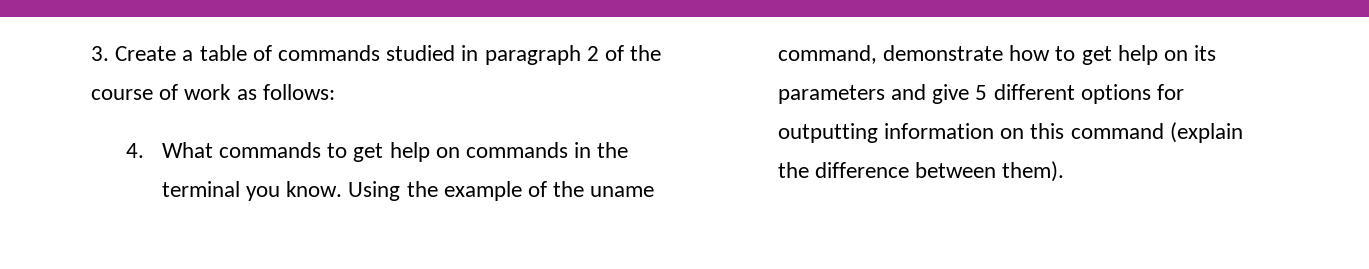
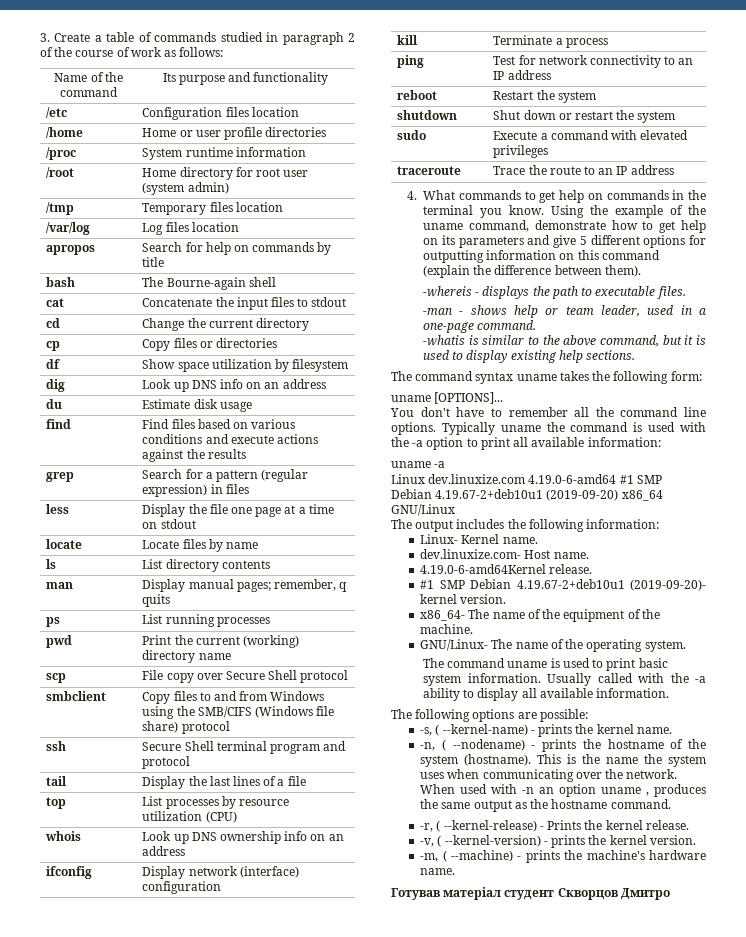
(335, 92) none -> [54,72,123,82] [60,87,118,97] [162,72,329,85] [46,107,68,118] [142,107,299,120] [46,127,84,138] [142,127,327,140] [46,147,77,160] [142,147,306,160] [46,167,75,178] [142,167,309,180] [142,182,229,195] [46,202,75,215] [142,202,283,215] [46,222,91,235] [142,222,239,235] [46,245,96,255] [142,242,332,255] [142,257,165,267] [46,277,76,287] [142,277,276,290] [46,298,65,307] [142,297,347,310] [46,318,61,328] [142,318,309,331] [46,341,61,351] [142,338,277,351] [46,359,61,369] [142,359,349,372] [46,379,66,392] [142,379,326,392] [46,399,63,409] [142,399,252,412] [46,419,72,429] [142,419,296,429] [142,434,318,444] [142,449,246,462] [46,472,75,482] [142,469,309,482] [142,484,249,497] [46,504,70,514] [142,504,334,517] [142,519,196,529] [46,539,83,549] [142,539,258,552] [46,559,57,569] [142,559,270,572] [46,582,74,589] [142,579,348,592] [142,594,171,607] [46,617,61,627] [142,614,270,627] [46,635,73,648] [142,635,299,648] [142,650,231,663] [46,673,67,683] [142,670,349,683] [46,691,107,701] [142,691,325,704] [142,706,335,719] [142,721,230,734] [46,741,67,751] [142,741,347,754] [142,756,191,769] [46,776,68,786] [142,776,306,789] [46,797,67,809] [142,796,289,809] [142,811,237,823] [45,831,82,841] [142,831,344,844] [142,846,186,856] [46,866,93,879] [142,866,299,879] [142,881,222,894] [397,35,419,45] [493,35,608,48] [397,55,425,68] [493,55,694,68] [493,70,551,80] [397,90,438,100] [493,90,596,103] [397,110,458,120] [493,110,676,123] [397,130,427,140] [493,130,689,140] [493,145,549,158] [397,166,462,175] [493,165,674,175] // Name of the command | Its purpose and functionality // /etc | Configuration files location // /home | Home or user profile directories // /proc | System runtime information // /root | Home directory for root user (system admin) // /tmp | Temporary files location // /var/log | Log files location // apropos | Search for help on commands by title // bash | The Bourne-again shell // cat | Concatenate the input files to stdout // cd | Change the current directory // cp | Copy files or directories // df | Show space utilization by filesystem // dig | Look up DNS info on an address // du | Estimate disk usage // find | Find files based on various conditions and execute actions against the results // grep | Search for a pattern (regular expression) in files // less | Display the file one page at a time on stdout // locate | Locate files by name // ls | List directory contents // man | Display manual pages; remember, q quits // ps | List running processes // pwd | Print the current (working) directory name // scp | File copy over Secure Shell protocol // smbclient | Copy files to and from Windows using the SMB/CIFS (Windows file share) protocol // ssh | Secure Shell terminal program and protocol // tail | Display the last lines of a file // top | List processes by resource utilization (CPU) // whois | Look up DNS ownership info on an address // ifconfig | Display network (interface) configuration // kill | Terminate a process // ping | Test for network connectivity to an IP address // reboot | Restart the system // shutdown | Shut down or restart the system // sudo | Execute a command with elevated privileges // traceroute | Trace the route to an IP address
(1065, 171) none -> [422,286,686,299] [422,305,706,318] [422,320,537,333] [422,335,706,347] [422,350,636,363] [391,371,702,384] [391,392,504,404] [390,407,706,417] [391,422,706,435] [391,437,661,450] [391,461,446,468] [391,474,662,484] [391,489,663,501] [391,504,455,516] [391,519,660,532] [420,534,538,544] [420,549,589,559] [420,564,593,574] [420,579,706,591] [420,594,507,604] [420,609,660,622] [420,624,474,634] [420,639,686,652] [422,658,668,671] [422,673,706,686] [422,688,670,701] [391,709,588,722] [420,724,672,737] [420,739,706,752] [420,754,707,767] [420,769,678,782] [420,784,706,797] [420,799,671,812] [420,820,689,832] [420,835,696,848] [420,850,706,863] [420,868,456,875] [391,887,670,900] // -whereis - displays the path to executable files. // -man - shows help or team leader, used in a one-page command. // -whatis is similar to the above command, but it is used to display existing help sections. // The command syntax uname takes the following form: // uname [OPTIONS]... // You don't have to remember all the command line options. Typically uname the command is used with the -a option to print all available information: // uname -a // Linux dev.linuxize.com 4.19.0-6-amd64 #1 SMP Debian 4.19.67-2+deb10u1 (2019-09-20) x86_64 GNU/Linux // The output includes the following information: // Linux- Kernel name. // dev.linuxize.com- Host name. // 4.19.0-6-amd64Kernel release. // #1 SMP Debian 4.19.67-2+deb10u1 (2019-09-20)- kernel version. // x86_64- The name of the equipment of the machine. // GNU/Linux- The name of the operating system. // The command uname is used to print basic system information. Usually called with the -a ability to display all available information. // The following options are possible: // -s, ( --kernel-name) - prints the kernel name. // -n, ( --nodename) - prints the hostname of the system (hostname). This is the name the system uses when communicating over the network. When used with -n an option uname , produces the same output as the hostname command. // -r, ( --kernel-release) - Prints the kernel release. // -v, ( --kernel-version) - prints the kernel version. // -m, ( --machine) - prints the machine's hardware name. // Готував матеріал студент Скворцов Дмитро

